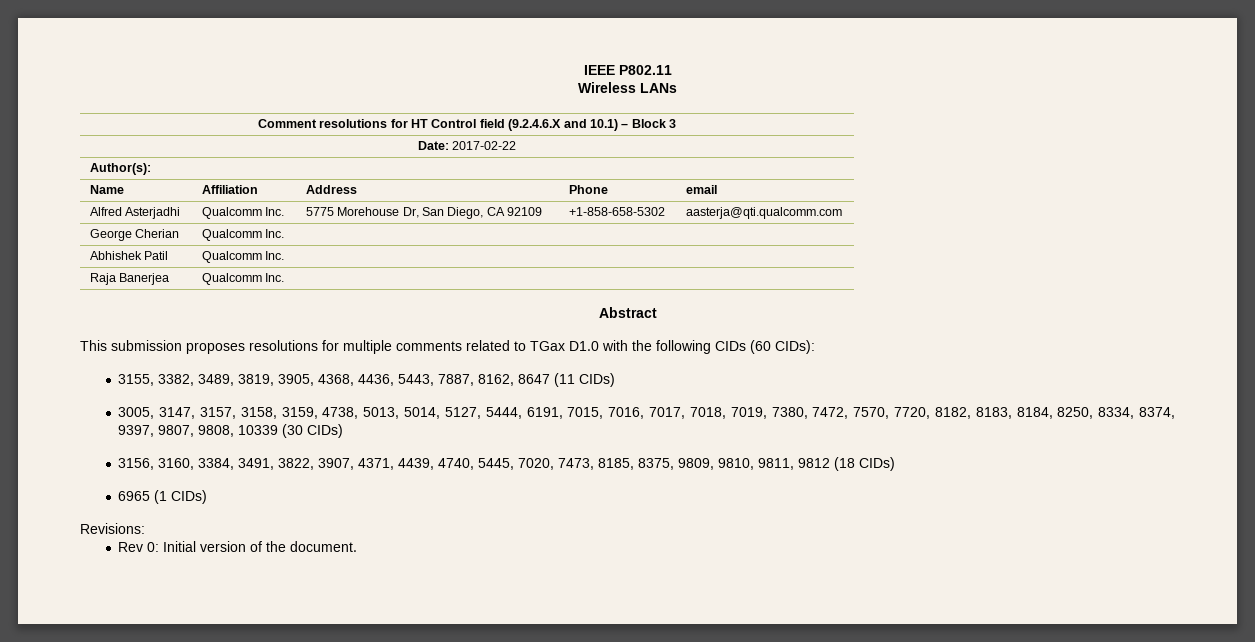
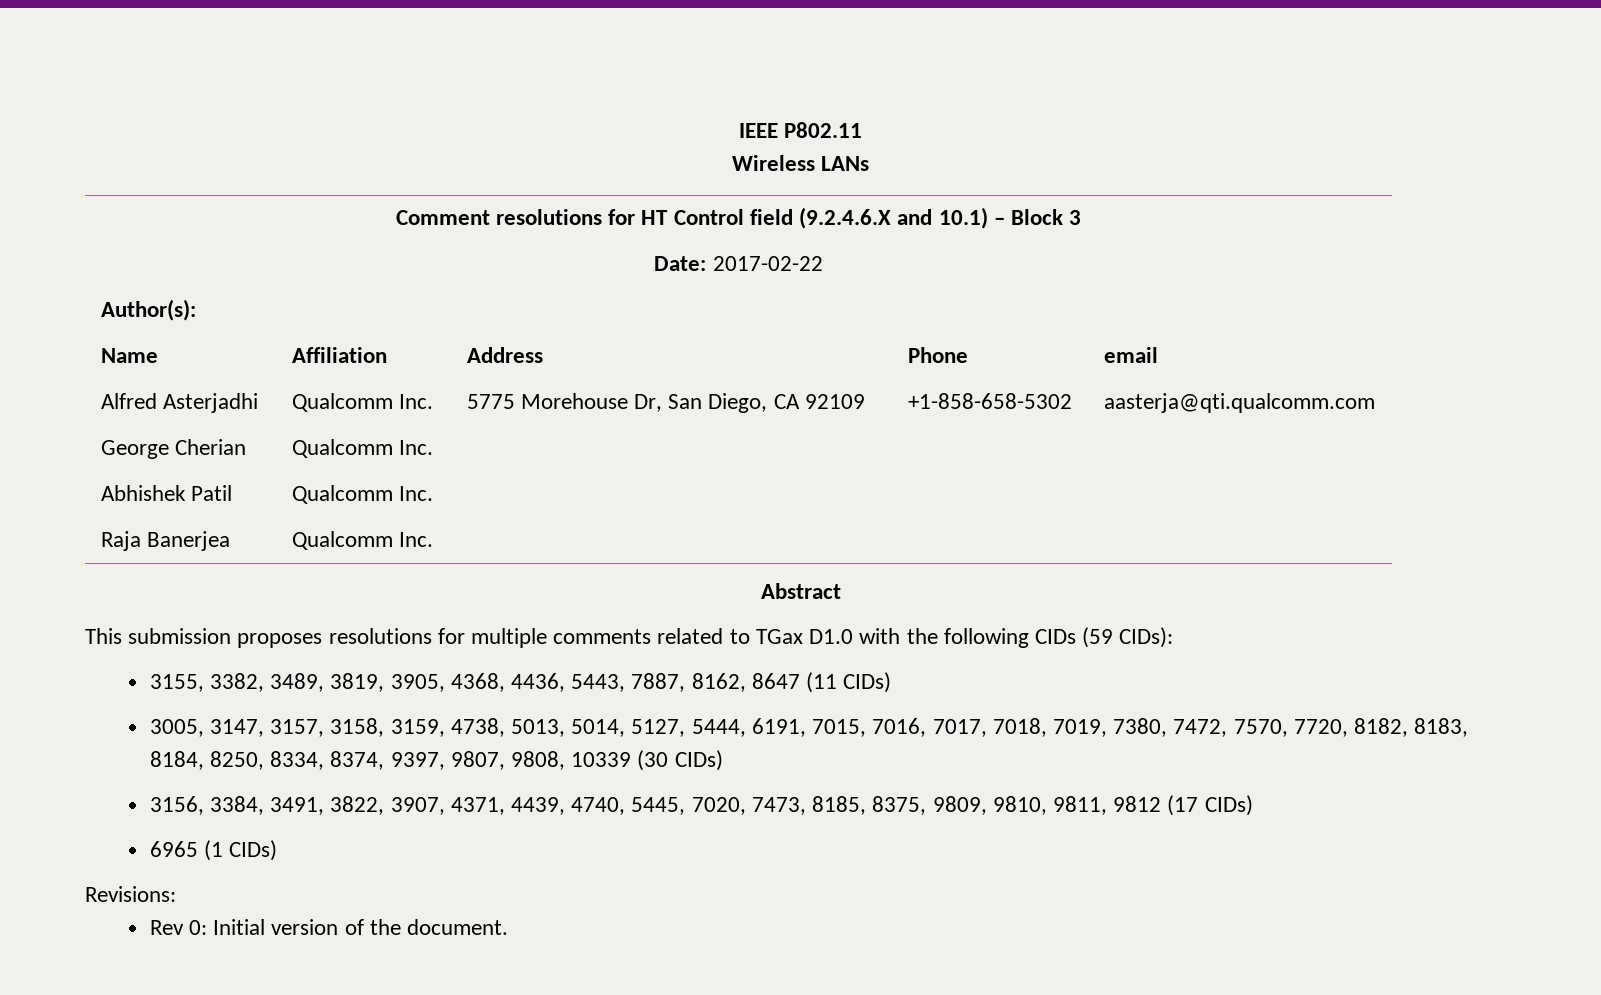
[750,340,771,354] (60 -> [1082,627,1114,648] (59
[158,458,195,470] 3160, -> (204, 805) none
[834,457,856,471] (18 -> [1167,795,1199,816] (17

